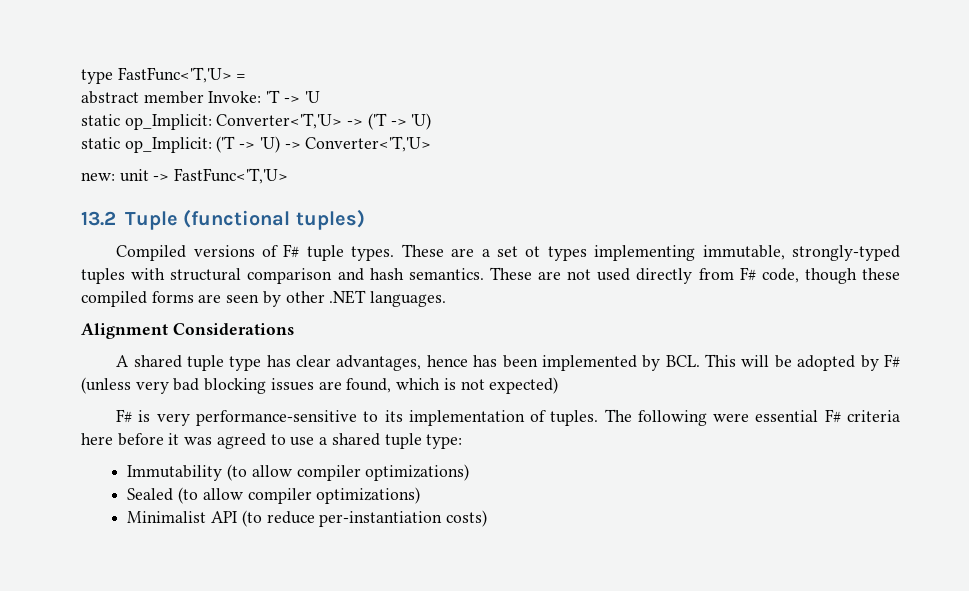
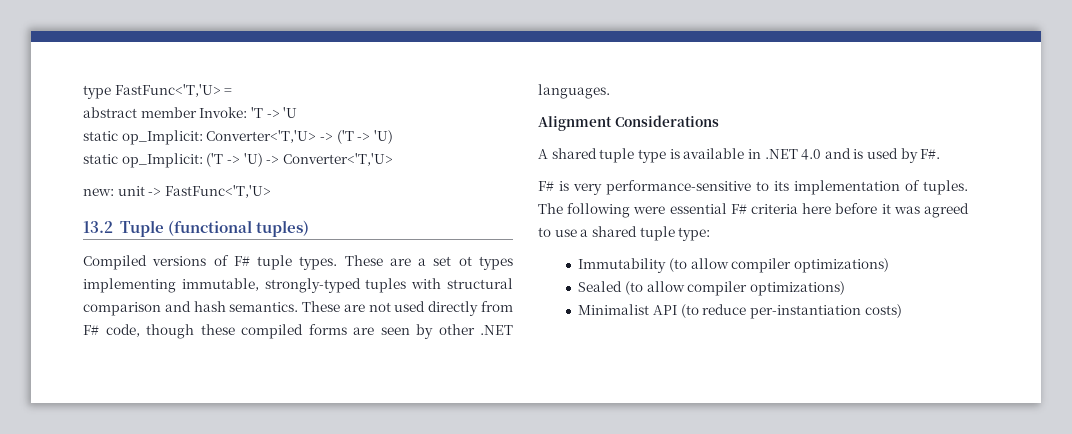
[266,354,900,371] [81,377,559,394] has clear advantages, hence has been implemented by BCL. This will be adopted by F# (unless very bad blocking issues are found, which is not expected) -> [669,148,941,163] is available in .NET 4.0 and is used by F#.

